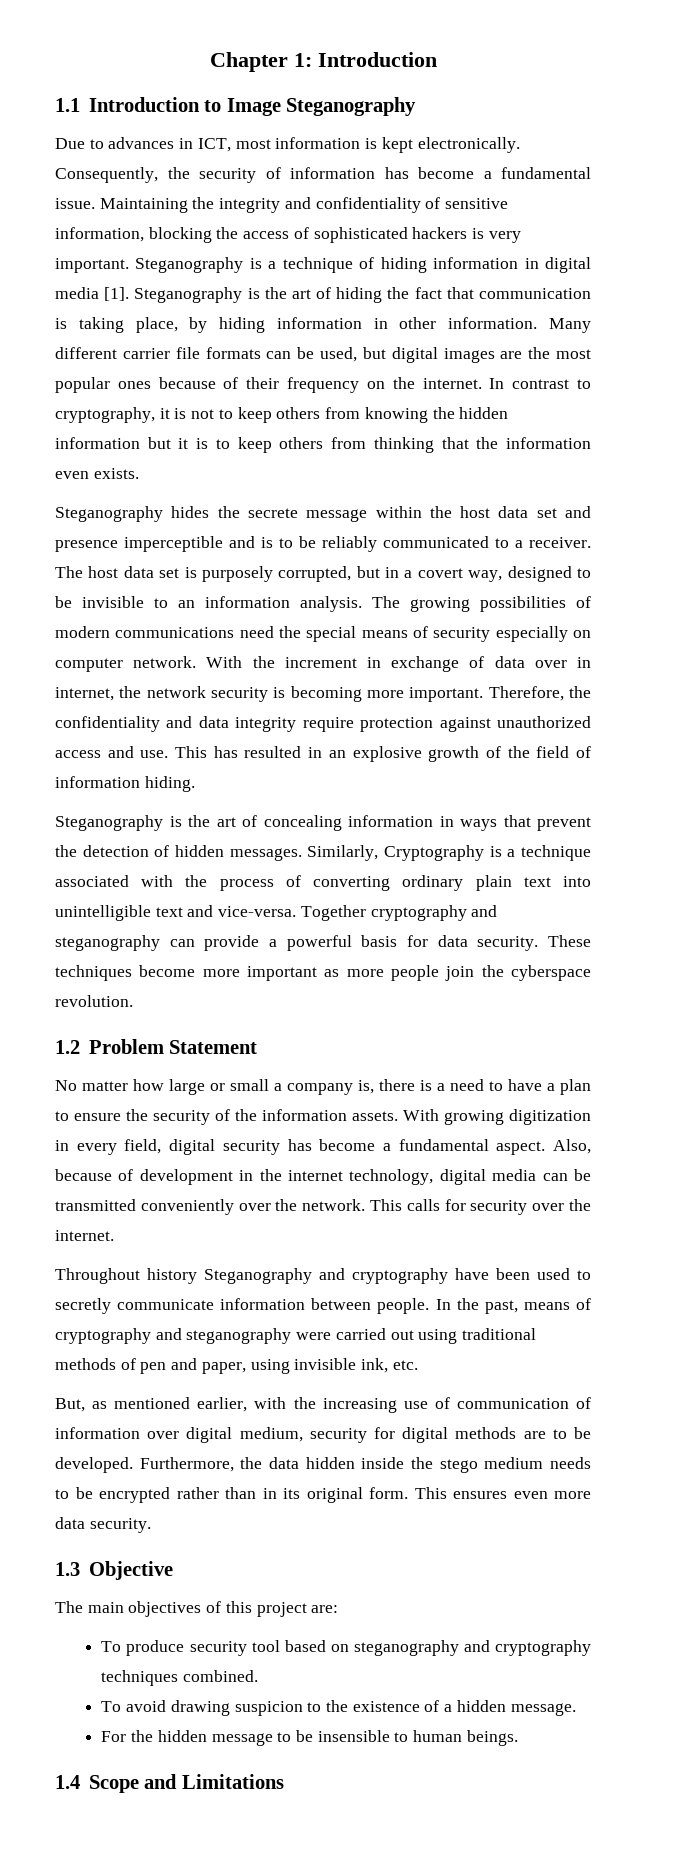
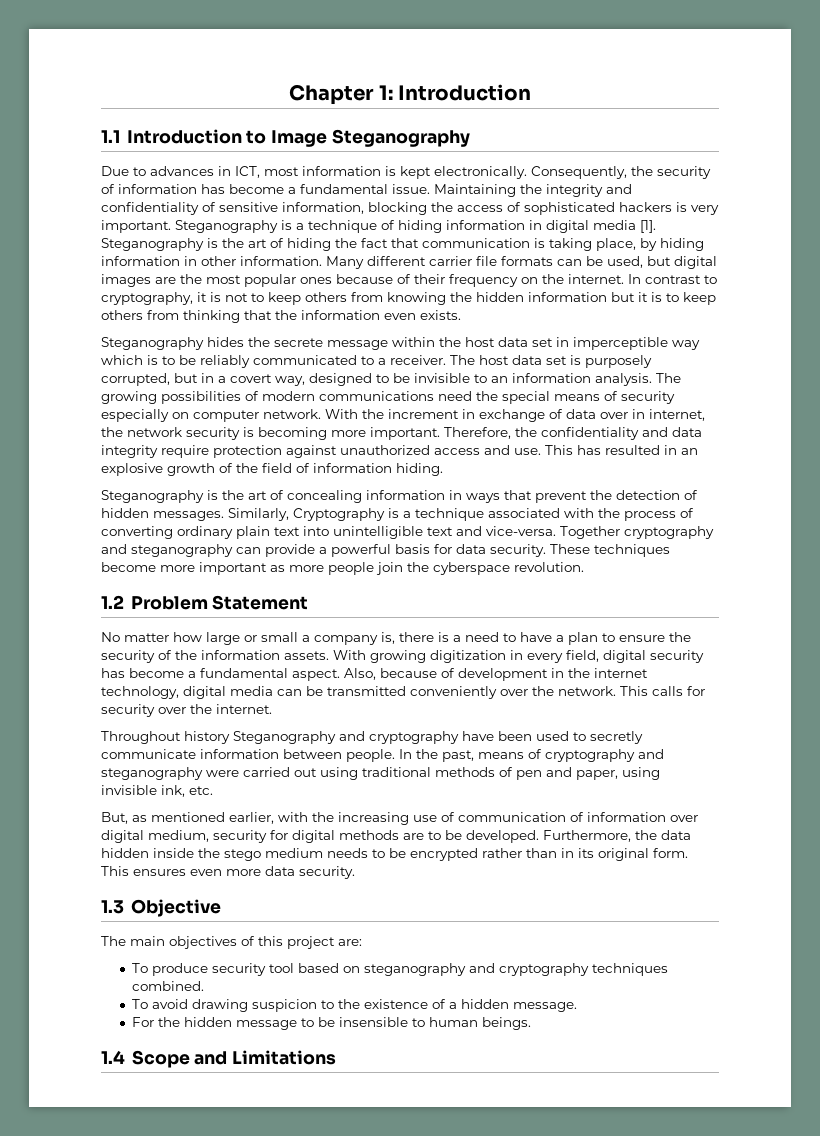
[565,506,592,518] [55,536,255,552] and presence imperceptible and -> [556,337,700,350] [101,355,143,365] in imperceptible way which

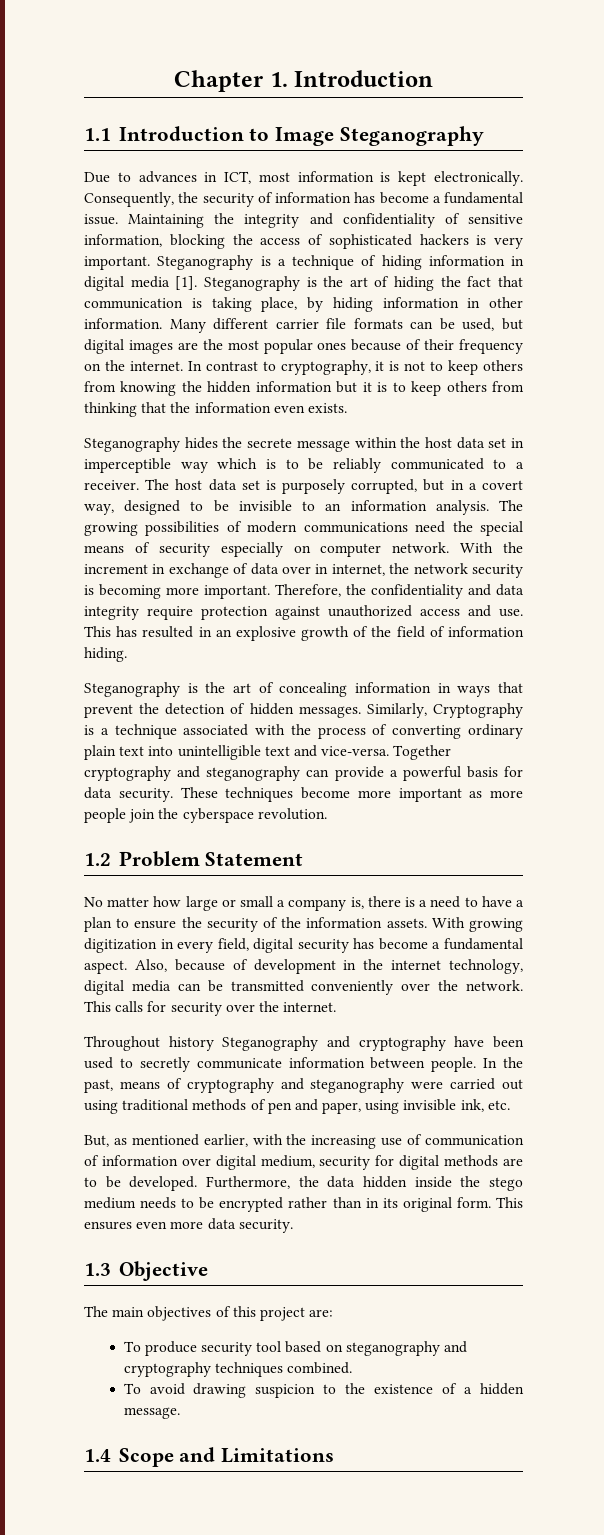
[378,85,393,100] 1: -> [269,72,288,87] 1.
[132,1017,532,1030] // For the hidden message to be insensible to human beings. -> (180, 1413) none

